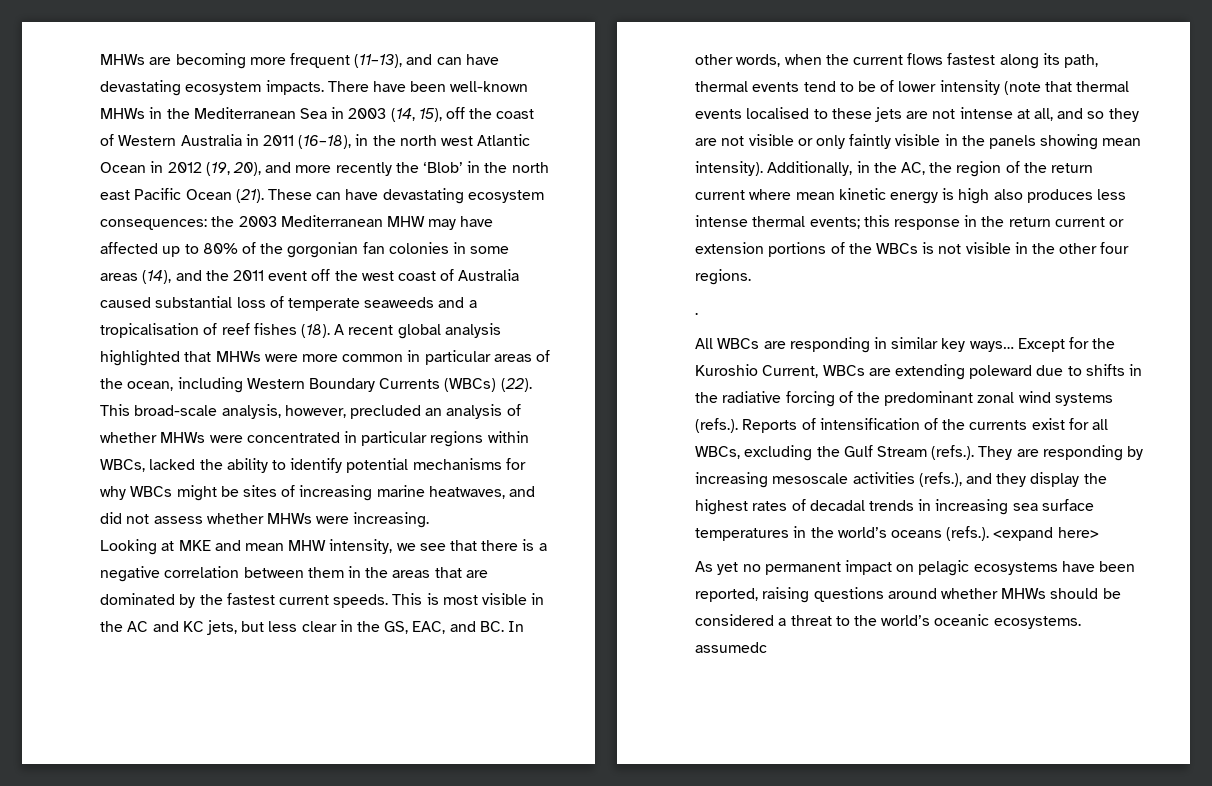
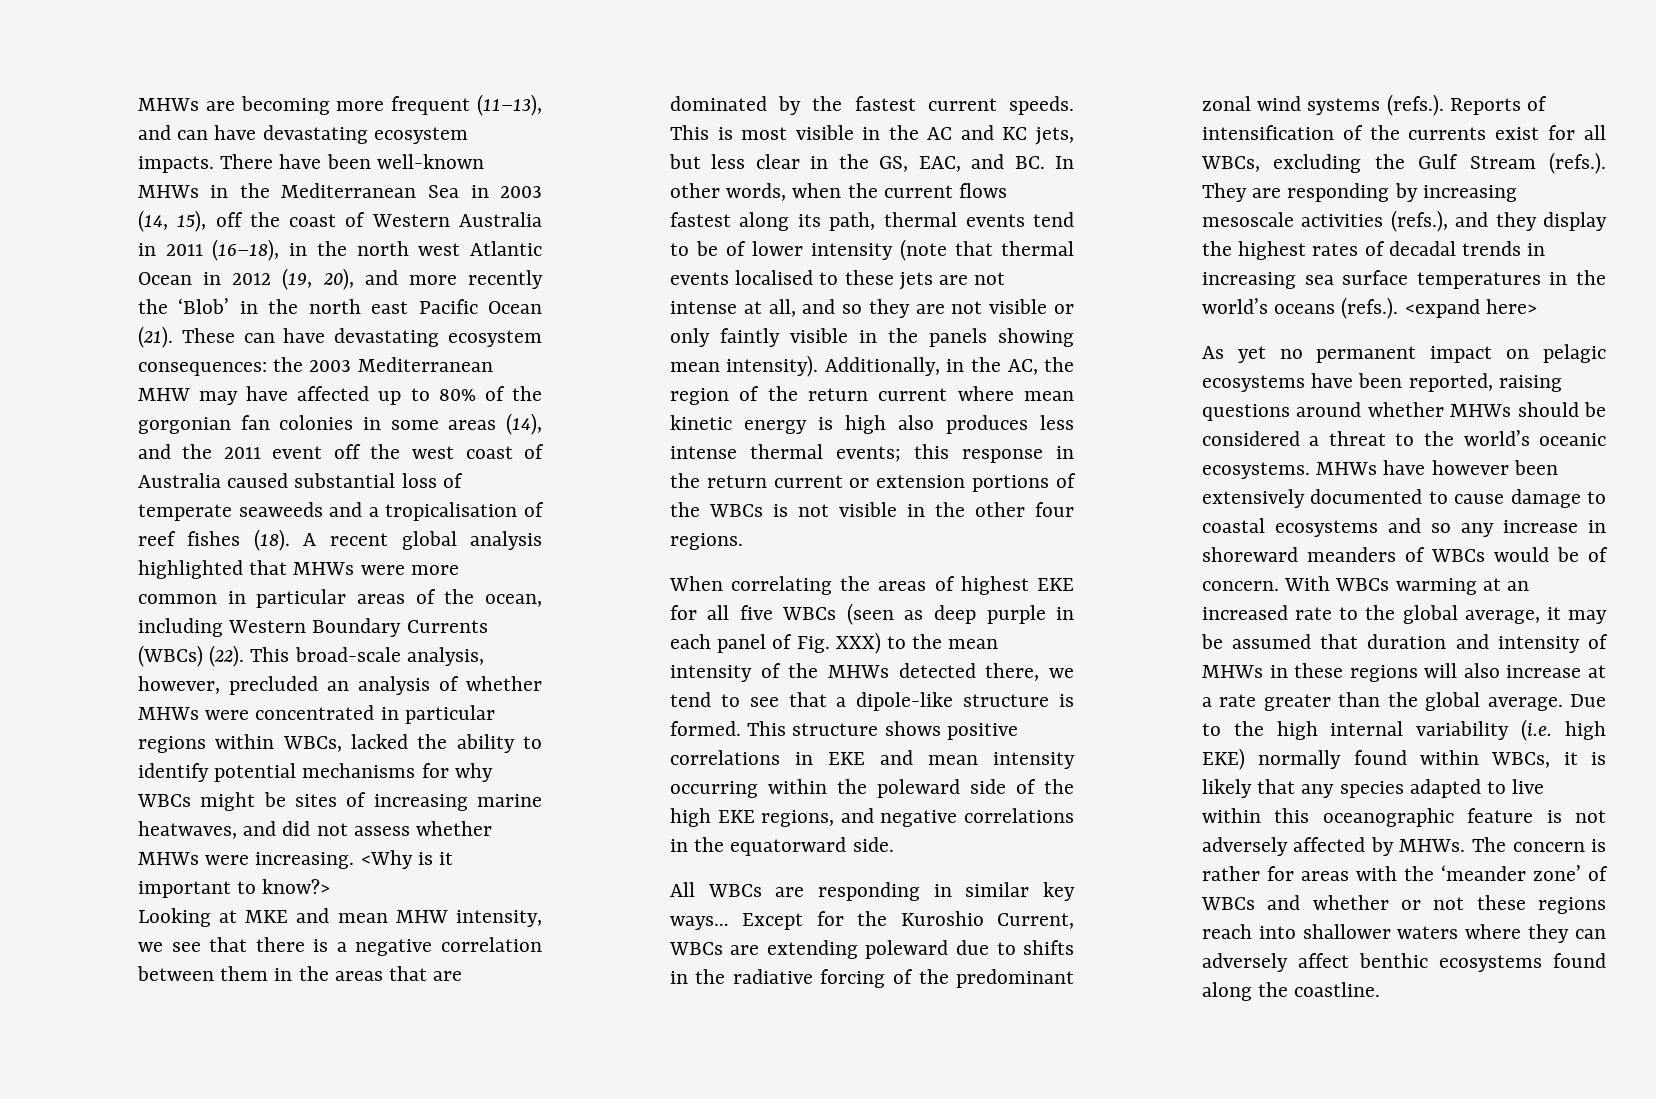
(430, 520) none -> [360,850,454,869] [137,879,331,898] <Why is it important to know?>
[695,312,699,315] . -> [668,576,1074,595] [669,603,1074,625] [669,632,999,654] [669,663,1074,682] [669,692,1074,711] [669,721,1018,740] [669,750,1075,769] [669,779,1074,798] [669,808,1074,827] [669,837,894,856] When correlating the areas of highest EKE for all five WBCs (seen as deep purple in each panel of Fig. XXX) to the mean intensity of the MHWs detected there, we tend to see that a dipole-like structure is formed. This structure shows positive correlations in EKE and mean intensity occurring within the poleward side of the high EKE regions, and negative correlations in the equatorward side.
[695,642,768,653] assumedc -> [1316,460,1558,475] [1201,489,1606,508] [1201,518,1606,537] [1201,547,1608,562] [1201,576,1530,595] [1201,605,1607,624] [1200,634,1608,653] [1201,663,1606,682] [1201,692,1606,711] [1201,719,1606,741] [1201,748,1606,770] [1201,779,1545,798] [1201,808,1606,827] [1201,837,1606,856] [1201,865,1608,881] [1200,895,1606,914] [1201,924,1606,943] [1201,953,1606,972] [1201,982,1381,1001] MHWs have however been extensively documented to cause damage to coastal ecosystems and so any increase in shoreward meanders of WBCs would be of concern. With WBCs warming at an increased rate to the global average, it may be assumed that duration and intensity of MHWs in these regions will also increase at a rate greater than the global average. Due to the high internal variability (i.e. high EKE) normally found within WBCs, it is likely that any species adapted to live within this oceanographic feature is not adversely affected by MHWs. The concern is rather for areas with the ‘meander zone’ of WBCs and whether or not these regions reach into shallower waters where they can adversely affect benthic ecosystems found along the coastline.

